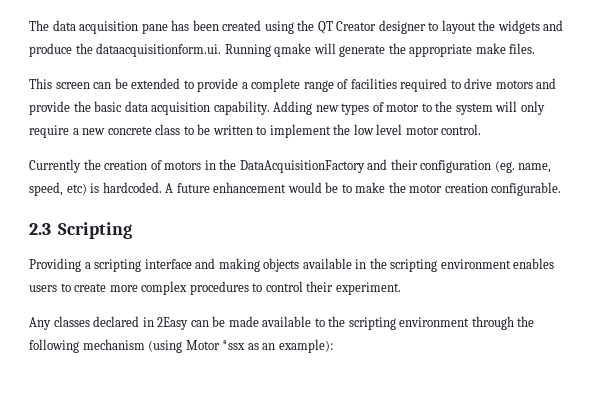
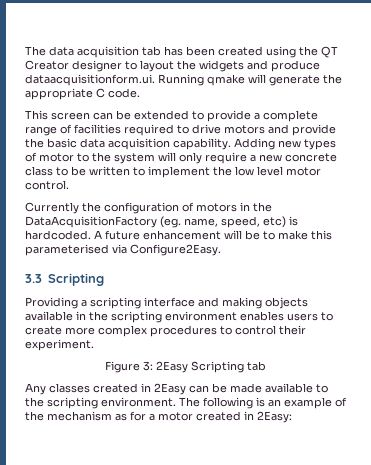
[141,23,168,34] pane -> [142,46,161,56] tab
[75,43,93,54] the -> (320, 66) none
[475,43,536,54] make files. -> [96,88,140,98] C code.
[104,160,148,170] creation -> [104,202,179,214] configuration
[367,159,492,173] and their configuration -> (157, 222) none
[287,182,322,193] would -> [224,230,242,239] will
[388,182,562,196] [29,223,51,235] the motor creation configurable. // 2.3 -> [311,230,332,240] [25,244,221,256] [25,274,42,283] this parameterised via Configure2Easy. // 3.3
(401, 288) none -> [105,361,266,373] // Figure 3: 2Easy Scripting tab
[93,316,140,327] declared -> [93,383,138,393] created
[399,316,535,330] [29,339,333,353] environment through the following mechanism (using Motor *ssx as an example): -> [101,397,347,409] [25,411,292,423] environment. The following is an example of the mechanism as for a motor created in 2Easy:

